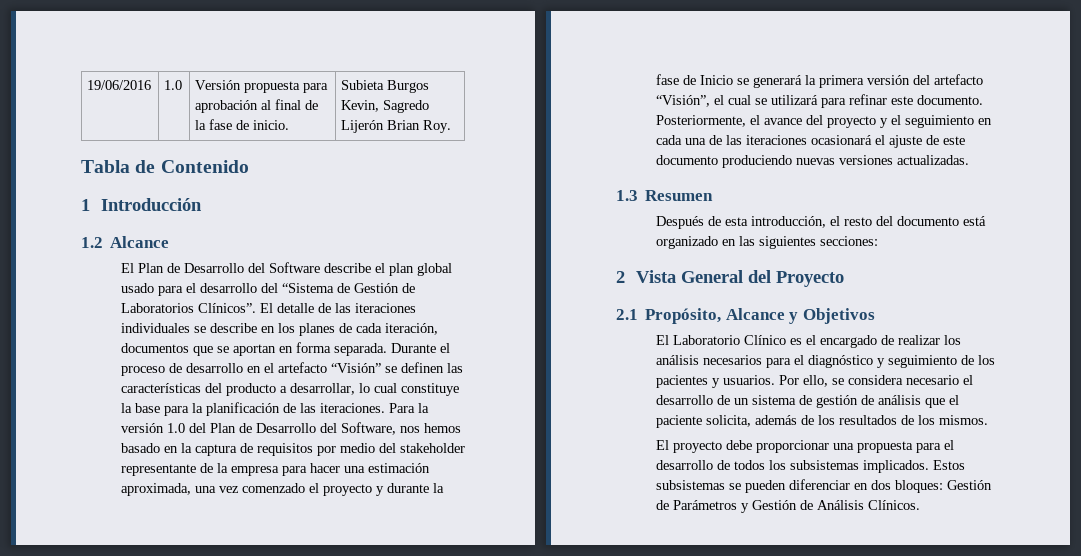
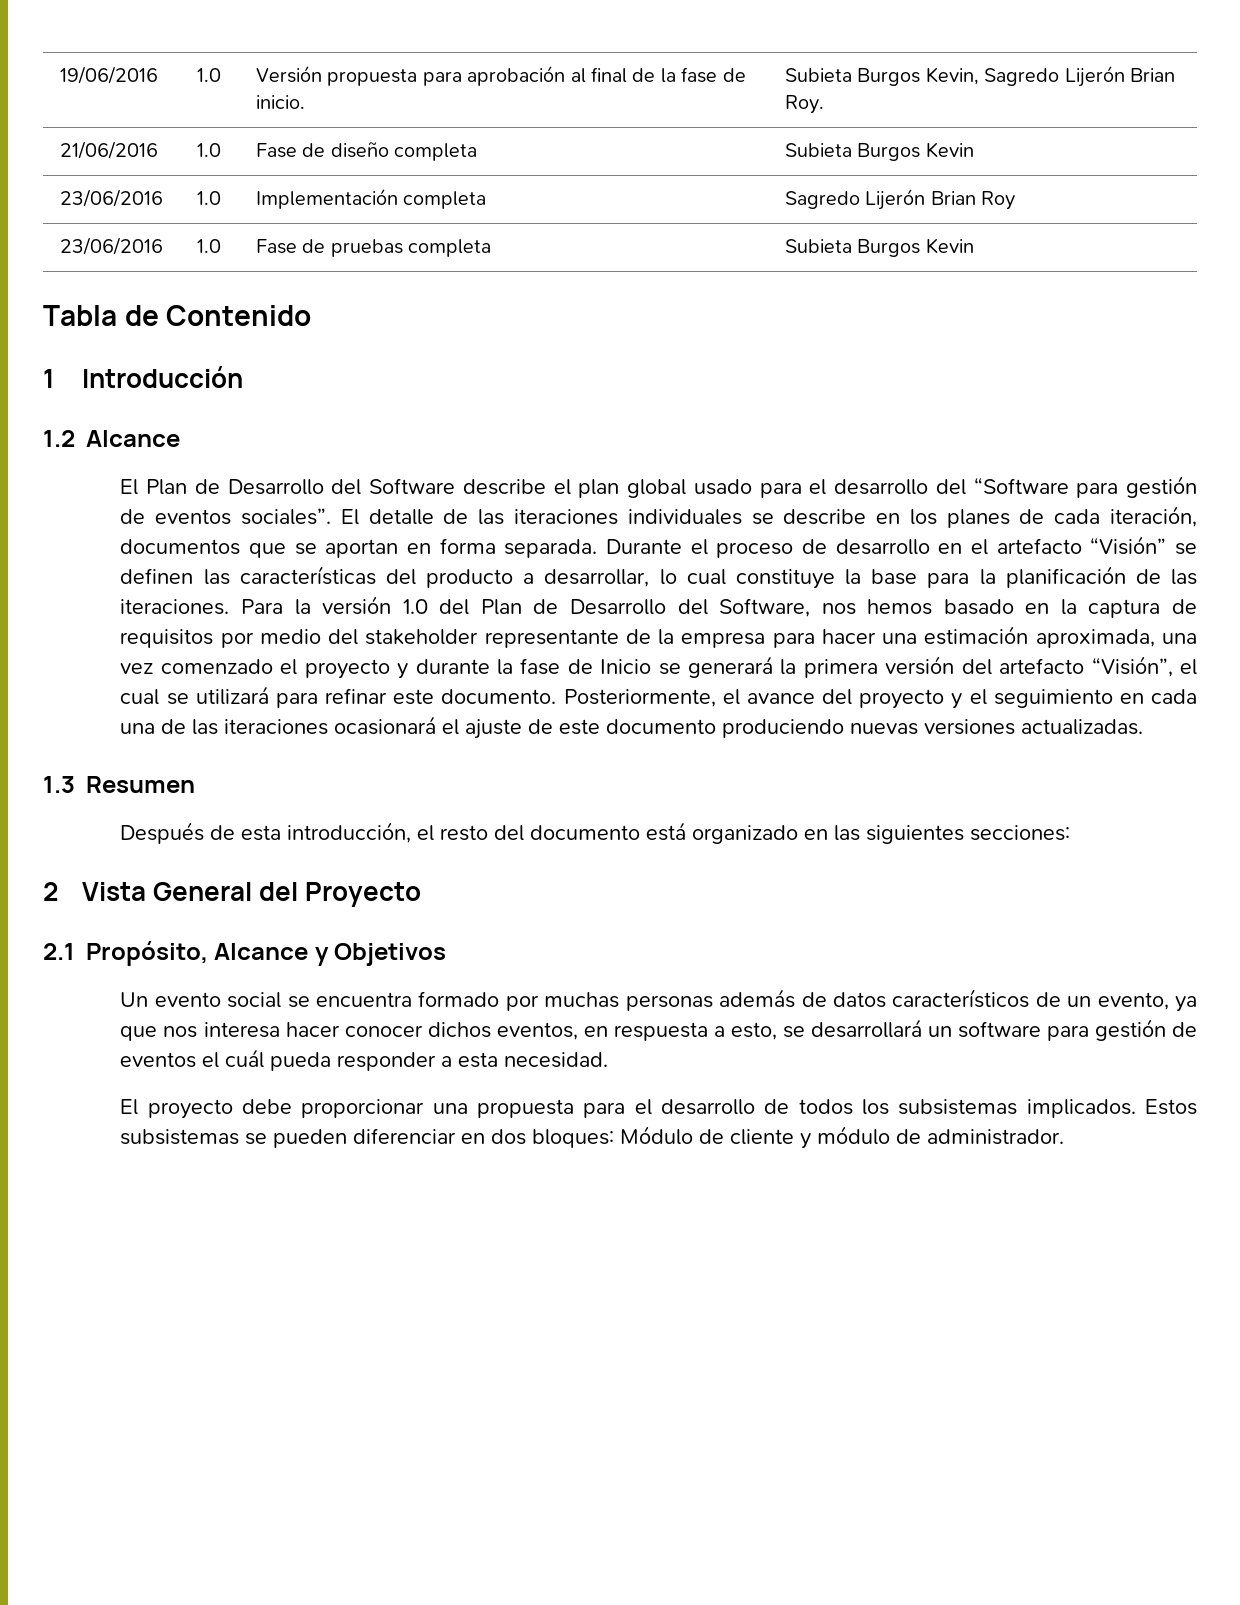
(452, 126) none -> [59,141,158,159] [196,143,221,157] [255,142,478,161] [784,142,974,161] [59,189,163,207] [196,191,221,205] [255,189,487,209] [784,189,1016,210] [59,237,163,255] [196,239,221,253] [255,239,492,257] [784,238,974,257] // 21/06/2016 | 1.0 | Fase de diseño completa | Subieta Burgos Kevin // 23/06/2016 | 1.0 | Implementación completa | Sagredo Lijerón Brian Roy // 23/06/2016 | 1.0 | Fase de pruebas completa | Subieta Burgos Kevin
[281,283,415,293] [120,303,256,313] “Sistema de Gestión de Laboratorios Clínicos”. -> [973,476,1198,498] [120,508,332,525] “Software para gestión de eventos sociales”.
[655,335,961,348] [655,355,995,368] [655,375,973,388] [655,395,959,408] [655,415,988,428] El Laboratorio Clínico es el encargado de realizar los análisis necesarios para el diagnóstico y seguimiento de los pacientes y usuarios. Por ello, se considera necesario el desarrollo de un sistema de gestión de análisis que el paciente solicita, además de los resultados de los mismos. -> [120,989,1197,1012] [120,1019,1197,1041] [120,1049,609,1071] Un evento social se encuentra formado por muchas personas además de datos característicos de un evento, ya que nos interesa hacer conocer dichos eventos, en respuesta a esto, se desarrollará un software para gestión de eventos el cuál pueda responder a esta necesidad.
[946,480,992,490] [655,500,920,513] Gestión de Parámetros y Gestión de Análisis Clínicos. -> [620,1126,1065,1149] Módulo de cliente y módulo de administrador.

